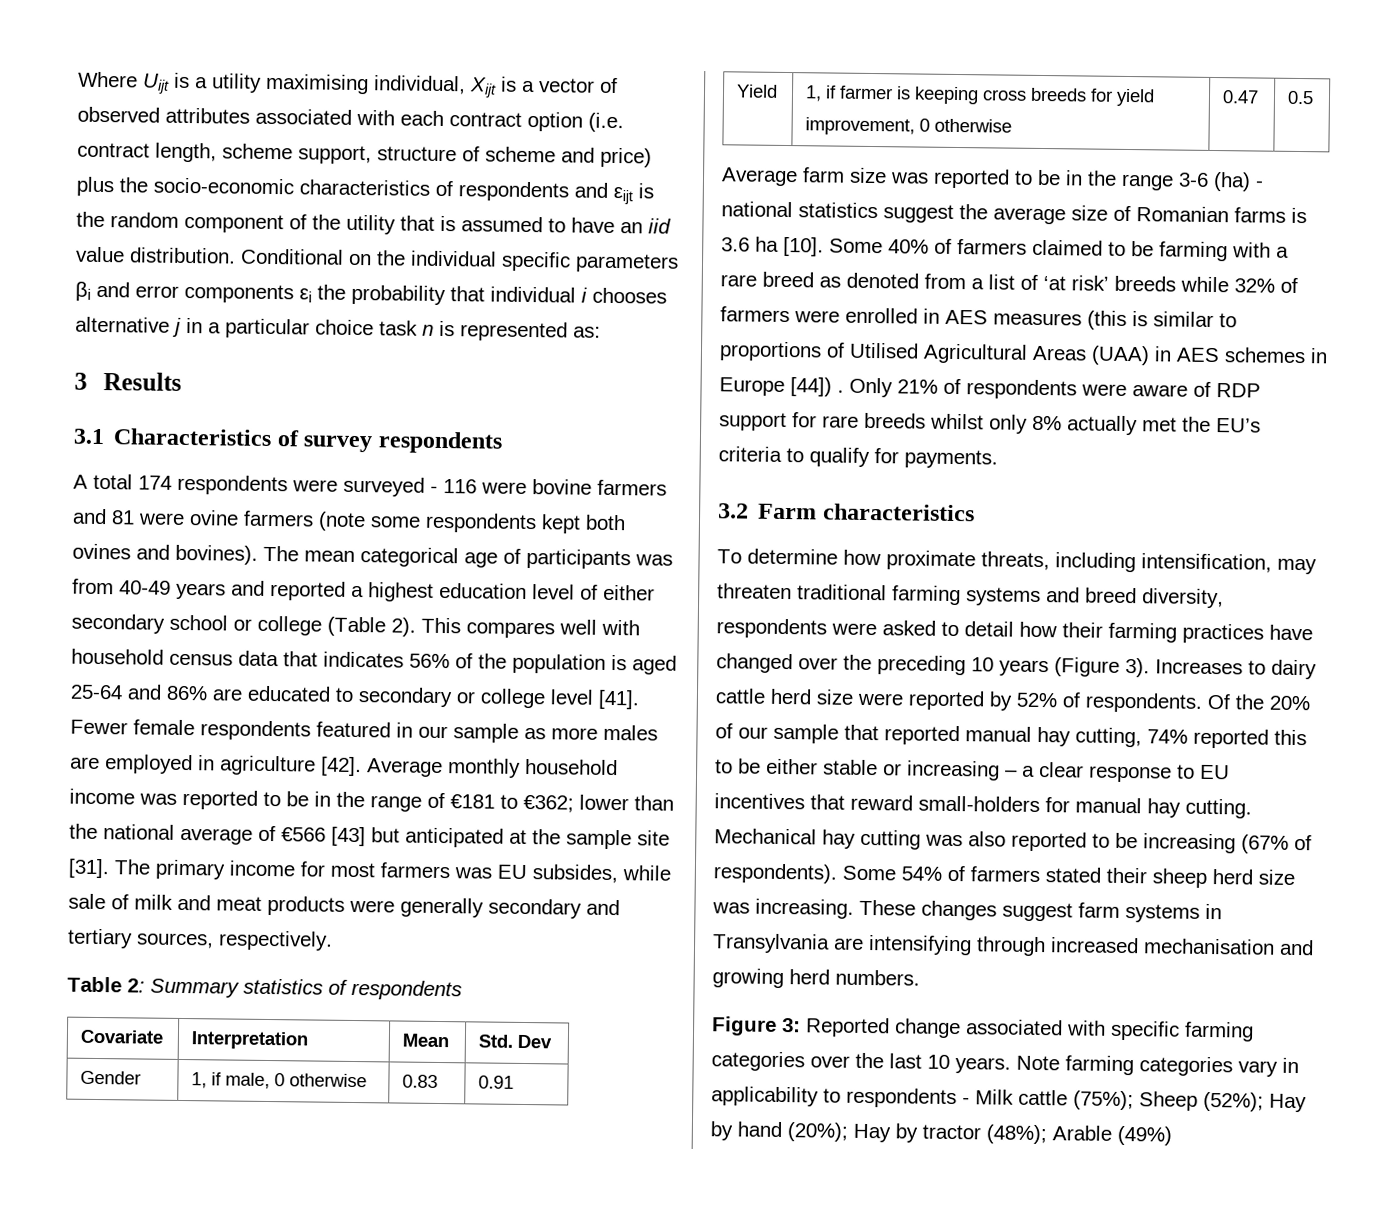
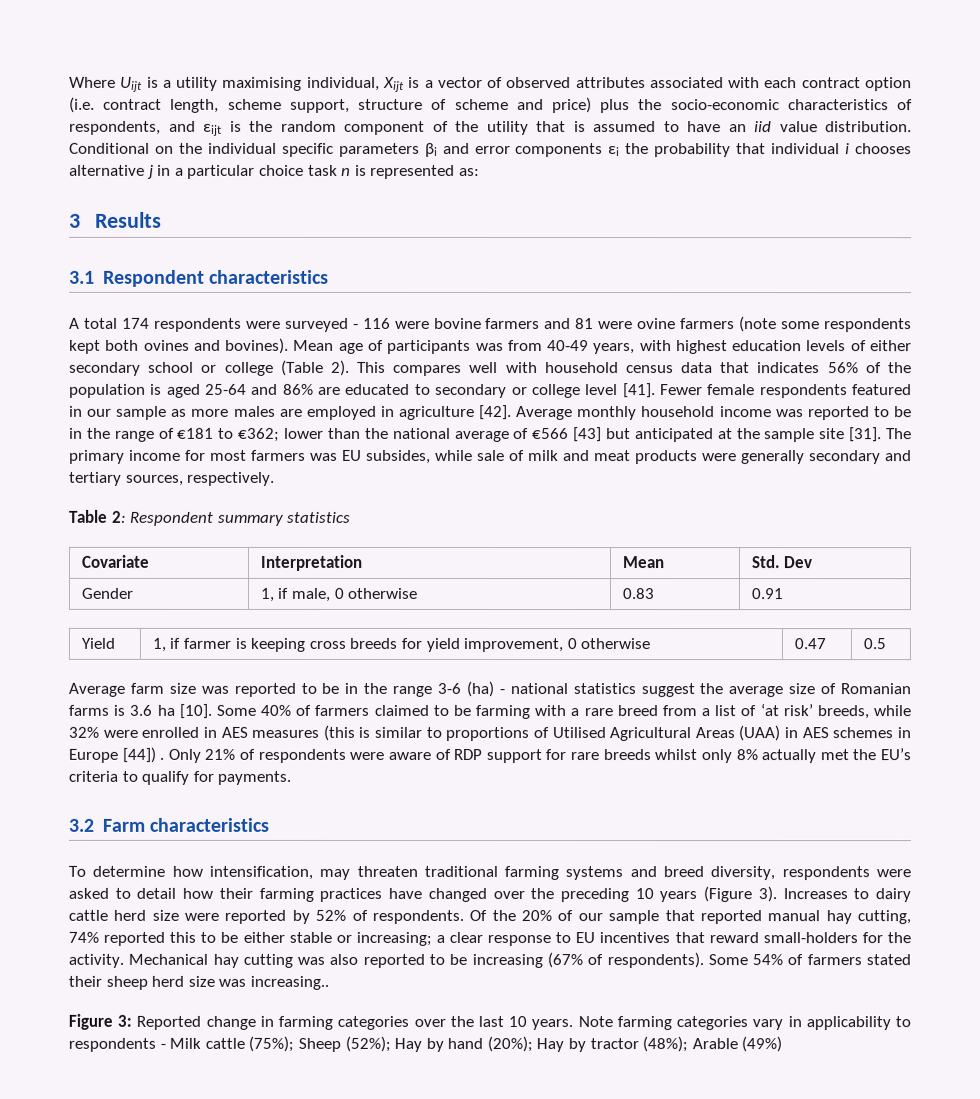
[458,181,569,202] respondents -> [69,120,161,135] respondents,
[113,428,503,454] Characteristics of survey respondents -> [102,269,329,287] Respondent characteristics
[263,545,459,568] The mean categorical -> [293,339,335,351] Mean
[176,580,364,601] years and reported a -> [593,340,672,355] years, with
[532,584,575,600] level -> [806,340,847,352] levels
[150,978,462,1001] Summary statistics of respondents -> [130,511,352,526] Respondent summary statistics
[819,272,919,289] as denoted -> (658, 711) none
[1114,275,1176,292] breeds -> [816,705,869,720] breeds,
[1280,277,1298,293] [720,306,790,323] of farmers -> (99, 732) none
[886,550,1136,573] proximate threats, including -> (203, 871) none
[906,760,1018,781] increasing – -> [355,931,432,946] increasing;
[1075,797,1252,819] manual hay cutting. -> [886,932,911,944] [68,953,124,968] the activity.
[755,898,1222,923] [712,933,1314,957] [712,968,920,989] increasing. These changes suggest farm systems in Transylvania are intensifying through increased mechanisation and growing herd numbers. -> [249,975,329,990] increasing..
[966,1019,1180,1041] associated with specific -> [259,1015,274,1027] in

